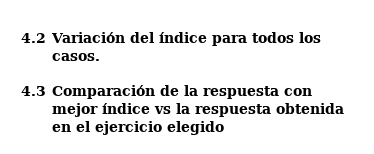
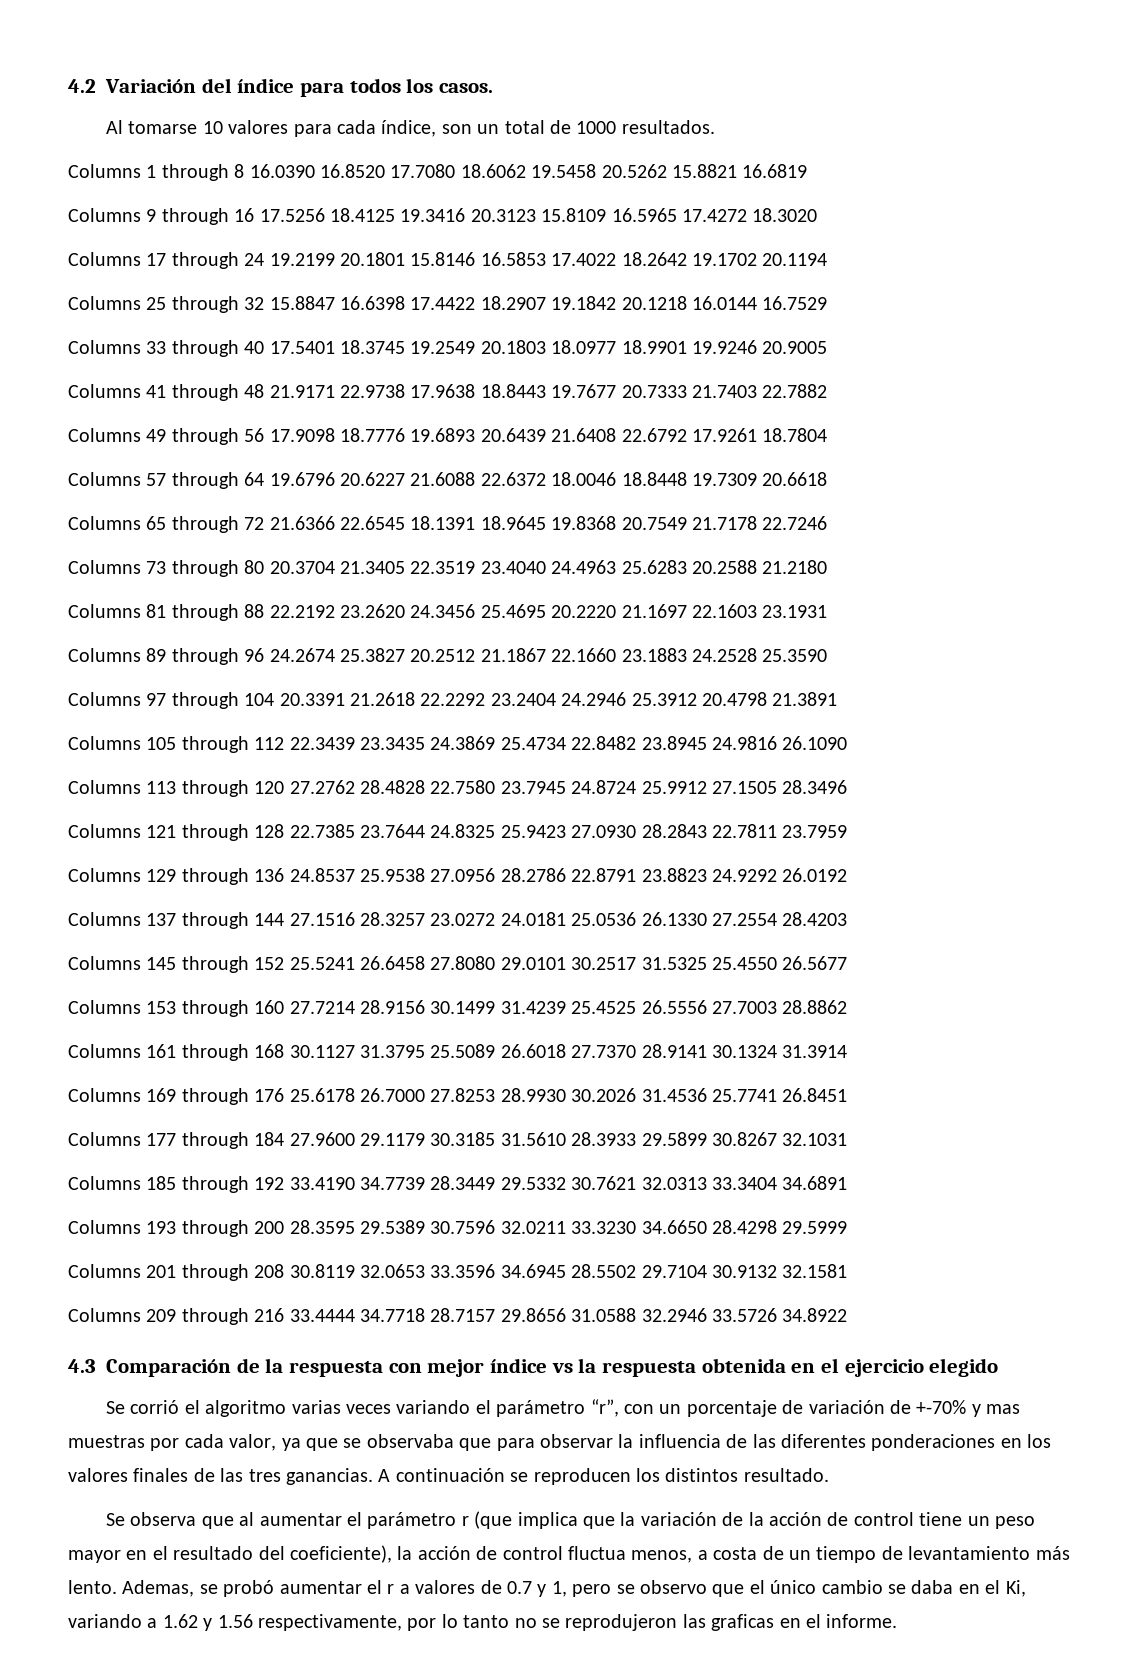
(100, 57) none -> [106,120,715,137] [68,164,808,181] [68,208,818,225] [68,252,828,269] [68,296,828,313] [68,340,828,357] [68,384,828,401] [68,428,828,445] [68,472,828,489] [68,516,828,533] [68,560,828,577] [68,604,828,621] [68,648,828,665] [68,692,838,709] [68,736,848,753] [68,780,848,797] [68,824,848,841] [68,868,848,885] [68,912,848,929] [68,956,848,973] [68,1000,848,1017] [68,1044,848,1061] [68,1088,848,1105] [68,1132,848,1149] [68,1176,848,1193] [68,1220,848,1237] [68,1264,848,1281] [68,1308,848,1325] // Al tomarse 10 valores para cada índice, son un total de 1000 resultados. // Columns 1 through 8 16.0390 16.8520 17.7080 18.6062 19.5458 20.5262 15.8821 16.6819 // Columns 9 through 16 17.5256 18.4125 19.3416 20.3123 15.8109 16.5965 17.4272 18.3020 // Columns 17 through 24 19.2199 20.1801 15.8146 16.5853 17.4022 18.2642 19.1702 20.1194 // Columns 25 through 32 15.8847 16.6398 17.4422 18.2907 19.1842 20.1218 16.0144 16.7529 // Columns 33 through 40 17.5401 18.3745 19.2549 20.1803 18.0977 18.9901 19.9246 20.9005 // Columns 41 through 48 21.9171 22.9738 17.9638 18.8443 19.7677 20.7333 21.7403 22.7882 // Columns 49 through 56 17.9098 18.7776 19.6893 20.6439 21.6408 22.6792 17.9261 18.7804 // Columns 57 through 64 19.6796 20.6227 21.6088 22.6372 18.0046 18.8448 19.7309 20.6618 // Columns 65 through 72 21.6366 22.6545 18.1391 18.9645 19.8368 20.7549 21.7178 22.7246 // Columns 73 through 80 20.3704 21.3405 22.3519 23.4040 24.4963 25.6283 20.2588 21.2180 // Columns 81 through 88 22.2192 23.2620 24.3456 25.4695 20.2220 21.1697 22.1603 23.1931 // Columns 89 through 96 24.2674 25.3827 20.2512 21.1867 22.1660 23.1883 24.2528 25.3590 // Columns 97 through 104 20.3391 21.2618 22.2292 23.2404 24.2946 25.3912 20.4798 21.3891 // Columns 105 through 112 22.3439 23.3435 24.3869 25.4734 22.8482 23.8945 24.9816 26.1090 // Columns 113 through 120 27.2762 28.4828 22.7580 23.7945 24.8724 25.9912 27.1505 28.3496 // Columns 121 through 128 22.7385 23.7644 24.8325 25.9423 27.0930 28.2843 22.7811 23.7959 // Columns 129 through 136 24.8537 25.9538 27.0956 28.2786 22.8791 23.8823 24.9292 26.0192 // Columns 137 through 144 27.1516 28.3257 23.0272 24.0181 25.0536 26.1330 27.2554 28.4203 // Columns 145 through 152 25.5241 26.6458 27.8080 29.0101 30.2517 31.5325 25.4550 26.5677 // Columns 153 through 160 27.7214 28.9156 30.1499 31.4239 25.4525 26.5556 27.7003 28.8862 // Columns 161 through 168 30.1127 31.3795 25.5089 26.6018 27.7370 28.9141 30.1324 31.3914 // Columns 169 through 176 25.6178 26.7000 27.8253 28.9930 30.2026 31.4536 25.7741 26.8451 // Columns 177 through 184 27.9600 29.1179 30.3185 31.5610 28.3933 29.5899 30.8267 32.1031 // Columns 185 through 192 33.4190 34.7739 28.3449 29.5332 30.7621 32.0313 33.3404 34.6891 // Columns 193 through 200 28.3595 29.5389 30.7596 32.0211 33.3230 34.6650 28.4298 29.5999 // Columns 201 through 208 30.8119 32.0653 33.3596 34.6945 28.5502 29.7104 30.9132 32.1581 // Columns 209 through 216 33.4444 34.7718 28.7157 29.8656 31.0588 32.2946 33.5726 34.8922
(224, 128) none -> [106,1399,1021,1417] [68,1434,1052,1451] [68,1468,829,1485] [106,1511,1036,1529] [68,1545,1070,1563] [68,1580,1026,1597] [68,1614,898,1631] // Se corrió el algoritmo varias veces variando el parámetro “r”, con un porcentaje de variación de +-70% y mas muestras por cada valor, ya que se observaba que para observar la influencia de las diferentes ponderaciones en los valores finales de las tres ganancias. A continuación se reproducen los distintos resultado. // Se observa que al aumentar el parámetro r (que implica que la variación de la acción de control tiene un peso mayor en el resultado del coeficiente), la acción de control fluctua menos, a costa de un tiempo de levantamiento más lento. Ademas, se probó aumentar el r a valores de 0.7 y 1, pero se observo que el único cambio se daba en el Ki, variando a 1.62 y 1.56 respectivamente, por lo tanto no se reprodujeron las graficas en el informe.

